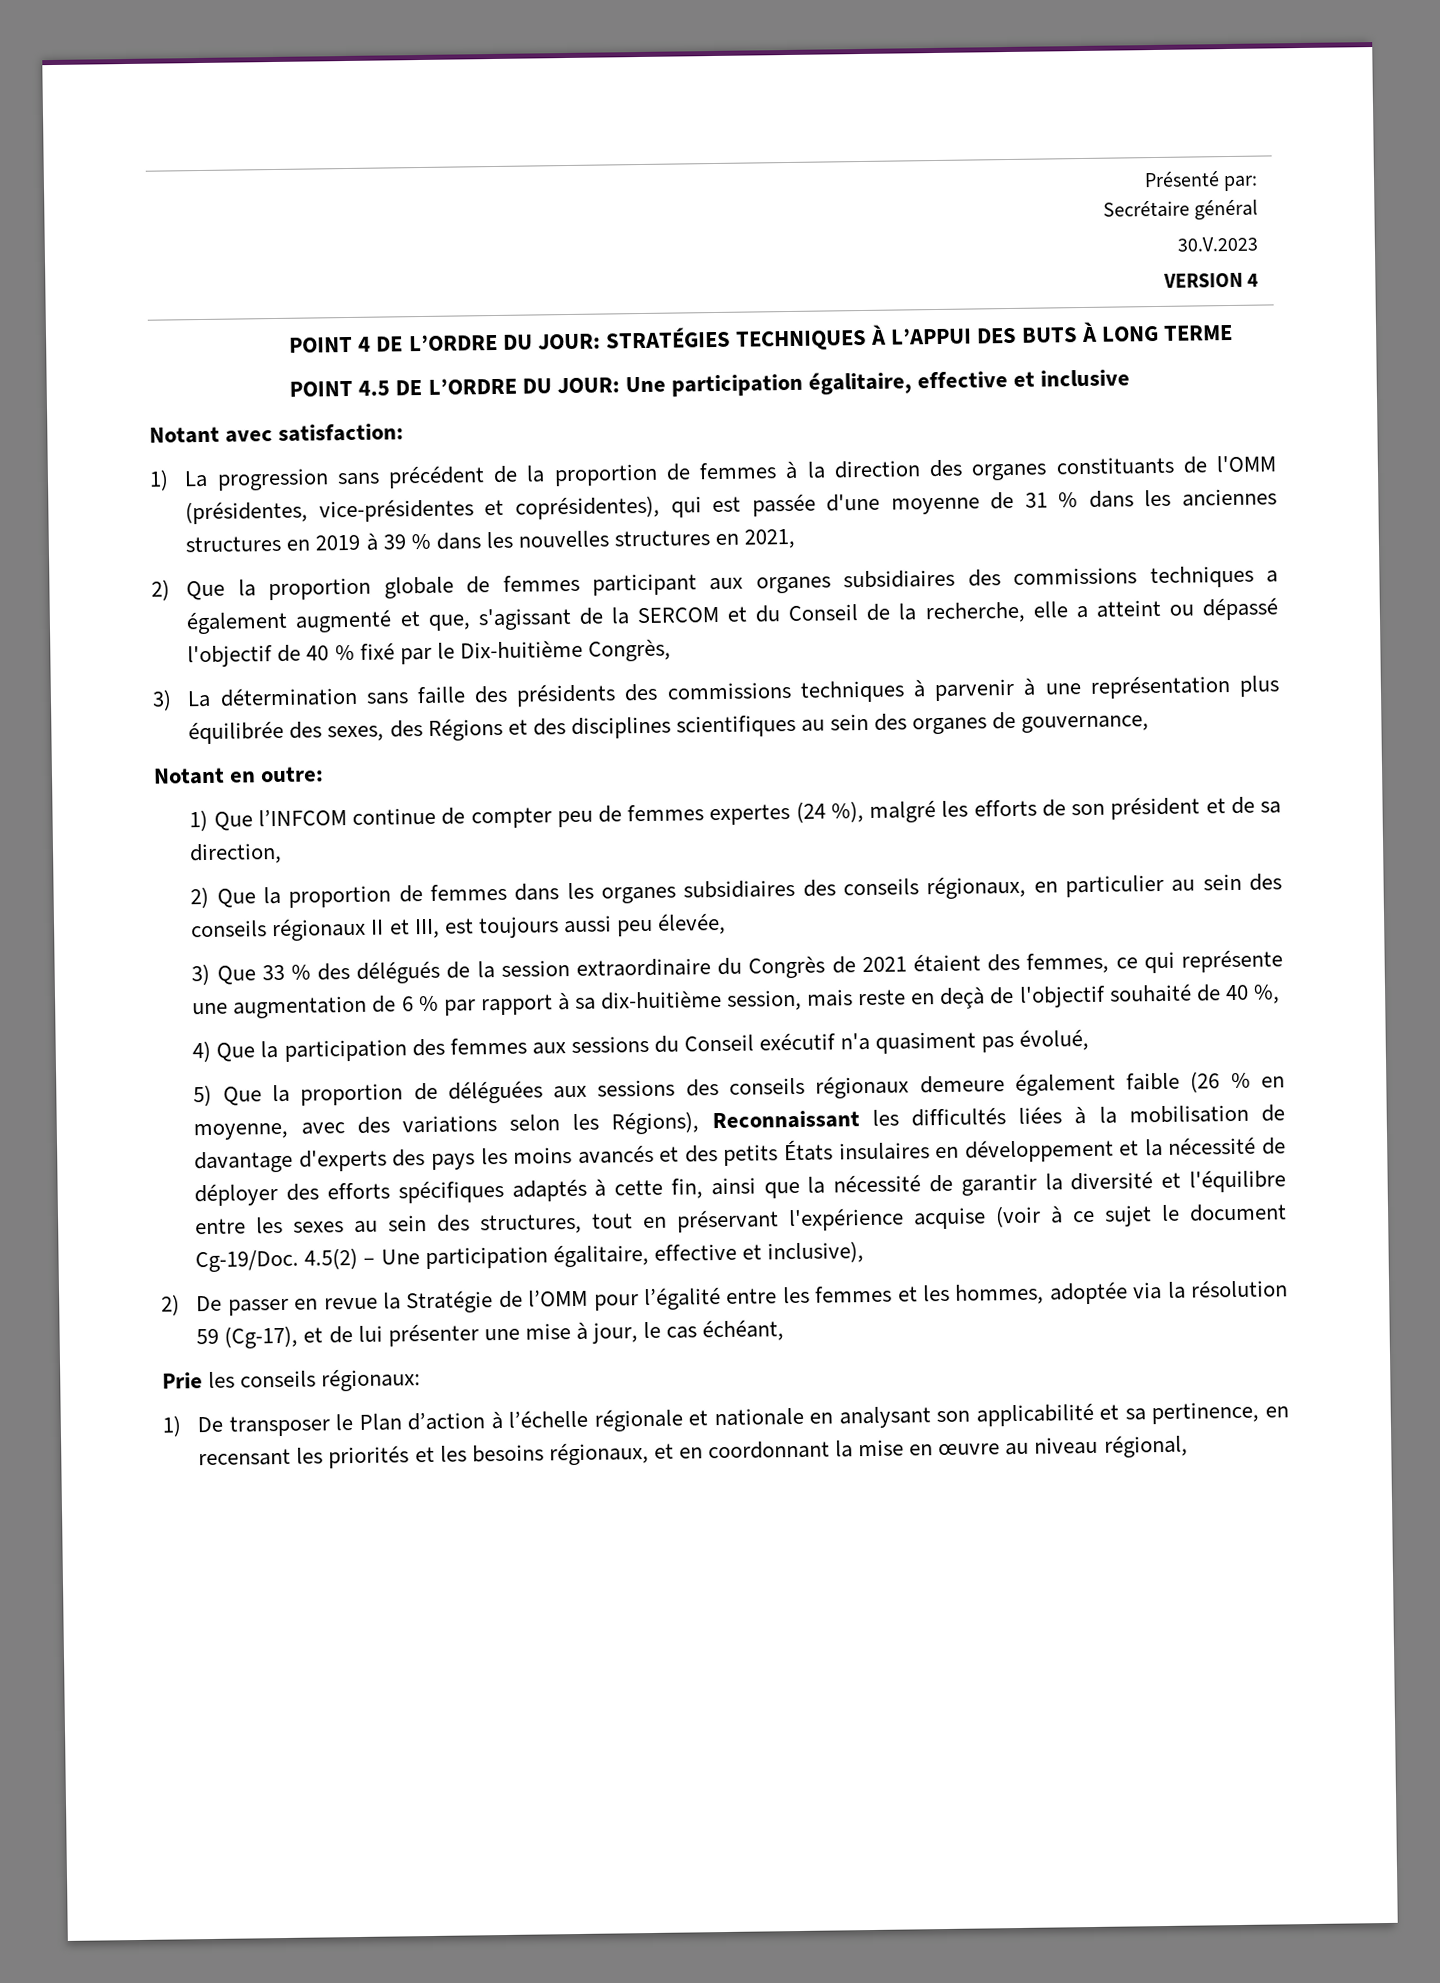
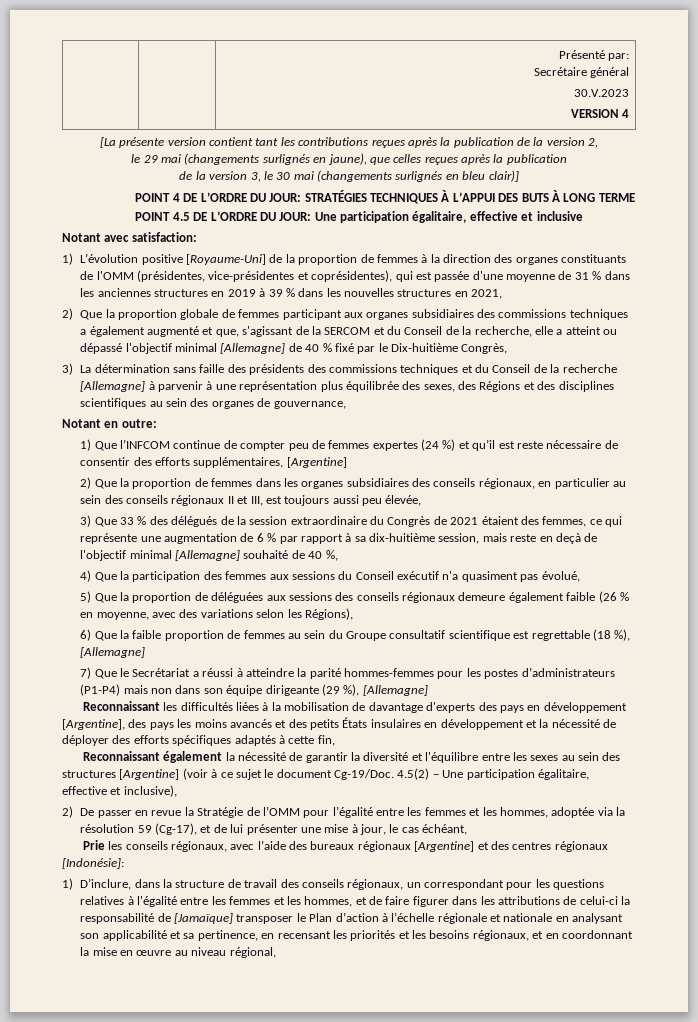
(1260, 280) none -> [99,137,599,148] [131,153,567,165] [179,170,519,182] // [La présente version contient tant les contributions reçues après la publication de la version 2, // le 29 mai (changements surlignés en jaune), que celles reçues après la publication // de la version 3, le 30 mai (changements surlignés en bleu clair)]
[184,465,486,491] La progression sans précédent -> [80,253,267,265] L’évolution positive [Royaume-Uni]
(274, 656) none -> [175,343,286,354] minimal [Allemagne]
(905, 691) none -> [461,364,617,373] [80,381,146,392] et du Conseil de la recherche [Allemagne]
[830,796,1281,823] [189,842,283,865] %), malgré les efforts de son président et de sa direction, -> [442,439,618,451] [80,457,347,468] %) et qu’il est reste nécessaire de consentir des efforts supplémentaires, [Argentine]
(1106, 996) none -> [129,550,241,561] minimal [Allemagne]
(700, 1123) none -> [80,629,631,641] [80,647,146,658] [80,667,615,679] [80,684,428,696] // 6) Que la faible proportion de femmes au sein du Groupe consultatif scientifique est regrettable (18 %), [Allemagne] // 7) Que le Secrétariat a réussi à atteindre la parité hommes-femmes pour les postes d’administrateurs (P1-P4) mais non dans son équipe dirigeante (29 %), [Allemagne] //
(476, 1161) none -> [527,702,627,713] [62,719,174,730] en développement [Argentine], des pays
[710,1177,800,1199] ainsi que -> [82,751,223,763] // Reconnaissant également
[480,1207,987,1235] structures, tout en préservant l'expérience acquise -> [62,769,180,780] structures [Argentine]
[321,1368,422,1392] [162,1415,224,1437] régionaux: // 1) De -> [170,840,608,852] [62,858,124,869] [62,878,605,890] [80,896,631,907] [80,913,234,924] régionaux, avec l’aide des bureaux régionaux [Argentine] et des centres régionaux [Indonésie]: // 1) D’inclure, dans la structure de travail des conseils régionaux, un correspondant pour les questions relatives à l'égalité entre les femmes et les hommes, et de faire figurer dans les attributions de celui-ci la responsabilité de [Jamaïque]

